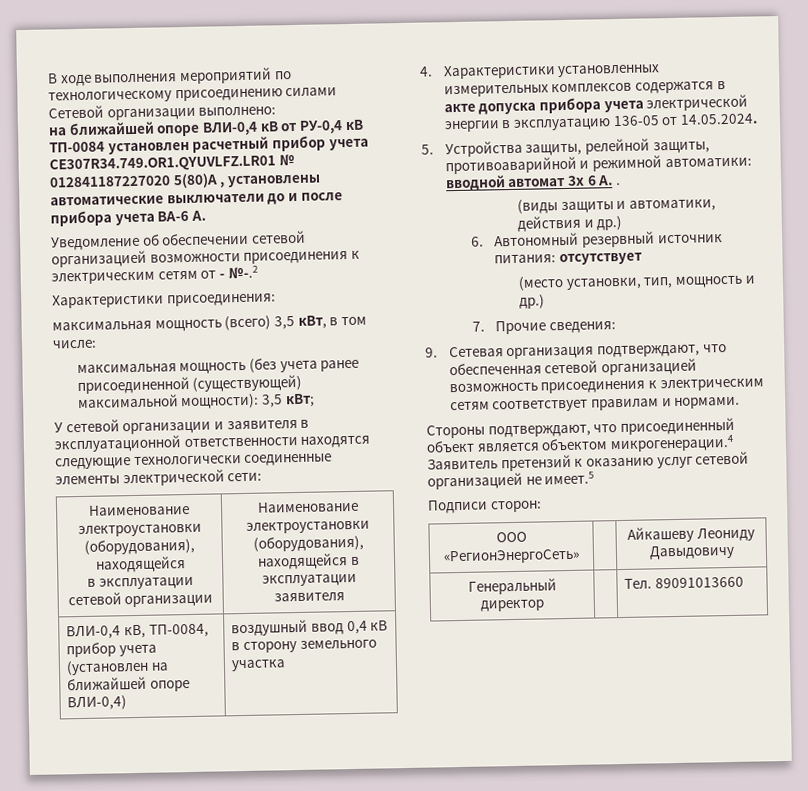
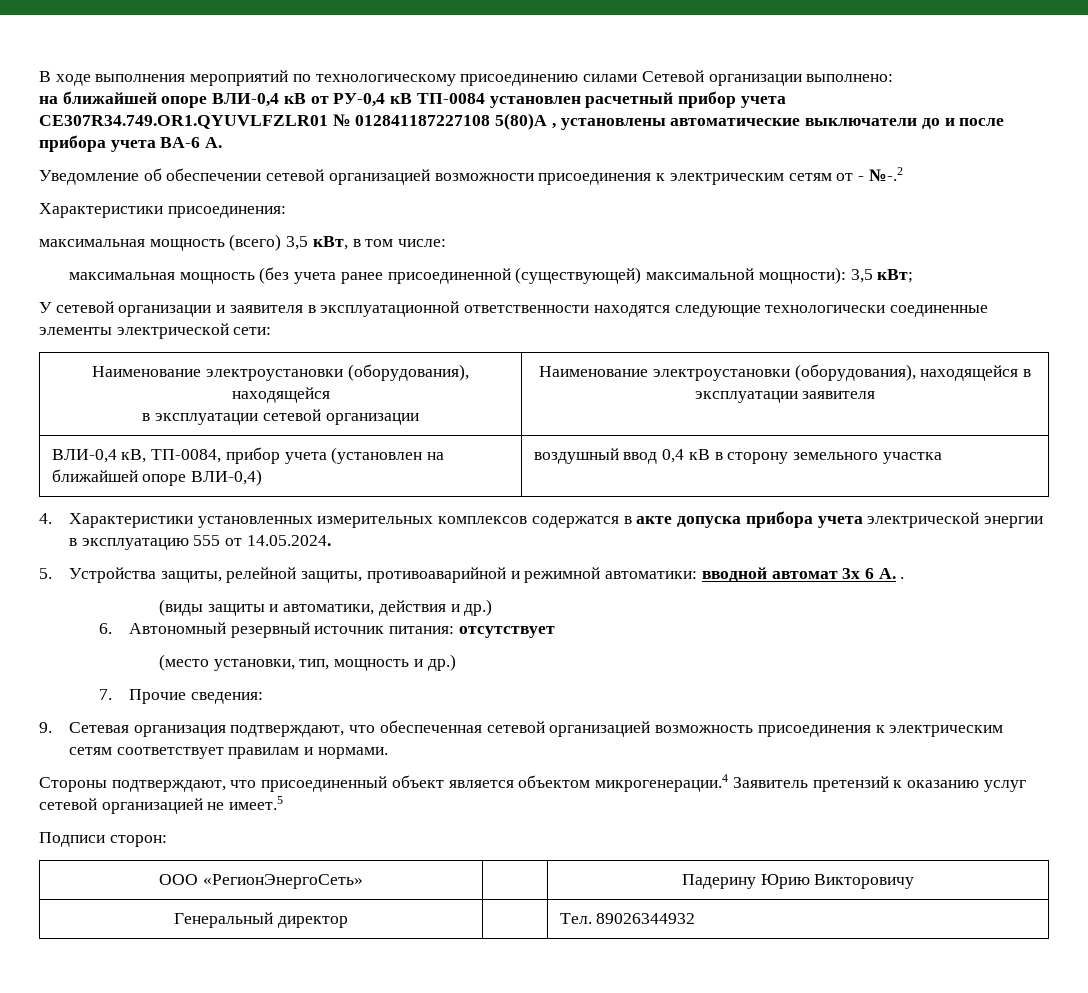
[49,153,295,173] [49,175,171,188] СЕ307R34.749.OR1.QYUVLFZ.LR01 № 012841187227020 -> [39,114,491,129] CE307R34.749.OR1.QYUVLFZLR01 № 012841187227108
[612,115,660,127] 136-05 -> [193,535,221,546] 555
[627,526,755,543] [648,544,735,560] Айкашеву Леониду Давыдовичу -> [681,874,915,889] Падерину Юрию Викторовичу
[655,576,745,589] 89091013660 -> [596,913,696,924] 89026344932

